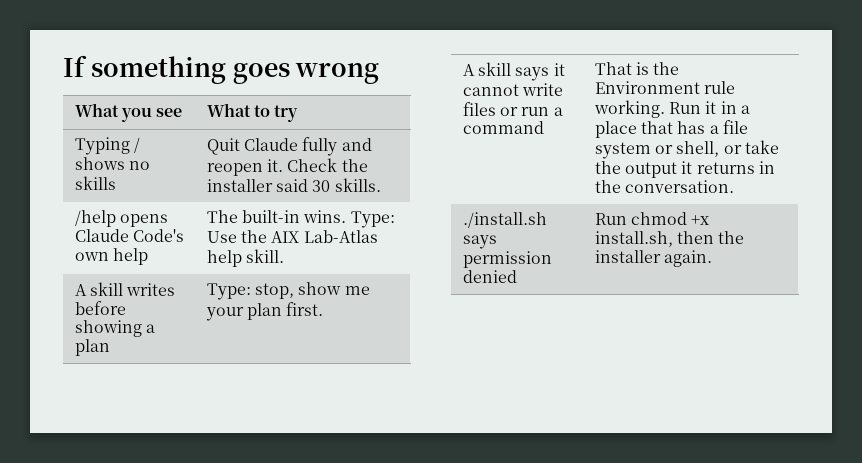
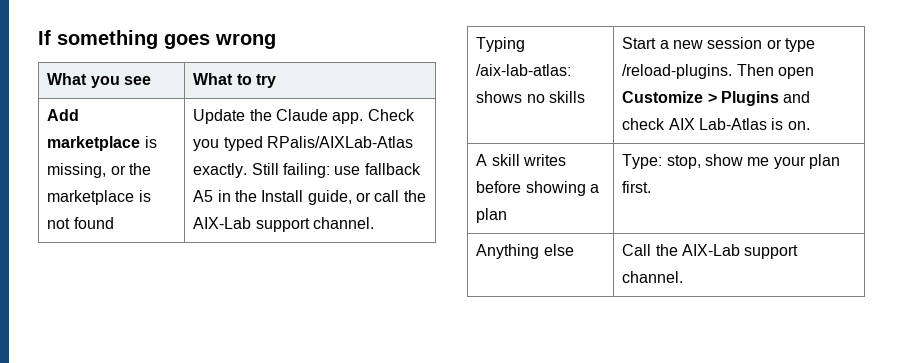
(299, 113) none -> [47,109,80,121] [47,136,157,151] [47,163,152,178] [47,190,151,205] [47,217,114,229] [193,109,415,124] [193,136,414,151] [193,163,421,178] [193,190,426,205] [193,217,375,232] // Add marketplace is missing, or the marketplace is not found | Update the Claude app. Check you typed RPalis/AIXLab-Atlas exactly. Still failing: use fallback A5 in the Install guide, or call the AIX-Lab support channel.
[134,137,141,153] / -> [476,64,572,76] /aix-lab-atlas:
[206,137,372,156] [206,158,368,176] [206,178,381,192] [74,210,169,227] [74,229,185,242] [74,248,149,265] [206,210,395,228] [206,230,378,243] [206,249,285,267] Quit Claude fully and reopen it. Check the installer said 30 skills. // /help opens Claude Code's own help | The built-in wins. Type: Use the AIX Lab-Atlas help skill. -> [622,37,815,52] [622,64,815,79] [622,91,811,106] [622,118,810,130] Start a new session or type /reload-plugins. Then open Customize > Plugins and check AIX Lab-Atlas is on.
[462,62,565,81] [462,83,564,96] [462,102,563,116] [462,121,544,134] [594,62,680,75] [594,81,736,94] [593,100,751,118] [594,120,749,138] [594,140,780,159] [594,161,776,178] [594,180,735,193] [462,212,547,228] [462,235,497,249] [462,251,552,268] [462,270,517,283] [594,212,710,225] [594,231,745,247] [594,250,713,267] A skill says it cannot write files or run a command | That is the Environment rule working. Run it in a place that has a file system or shell, or take the output it returns in the conversation. // ./install.sh says permission denied | Run chmod +x install.sh, then the installer again. -> [476,244,574,259] [622,244,799,259] [622,271,684,283] Anything else | Call the AIX-Lab support channel.

